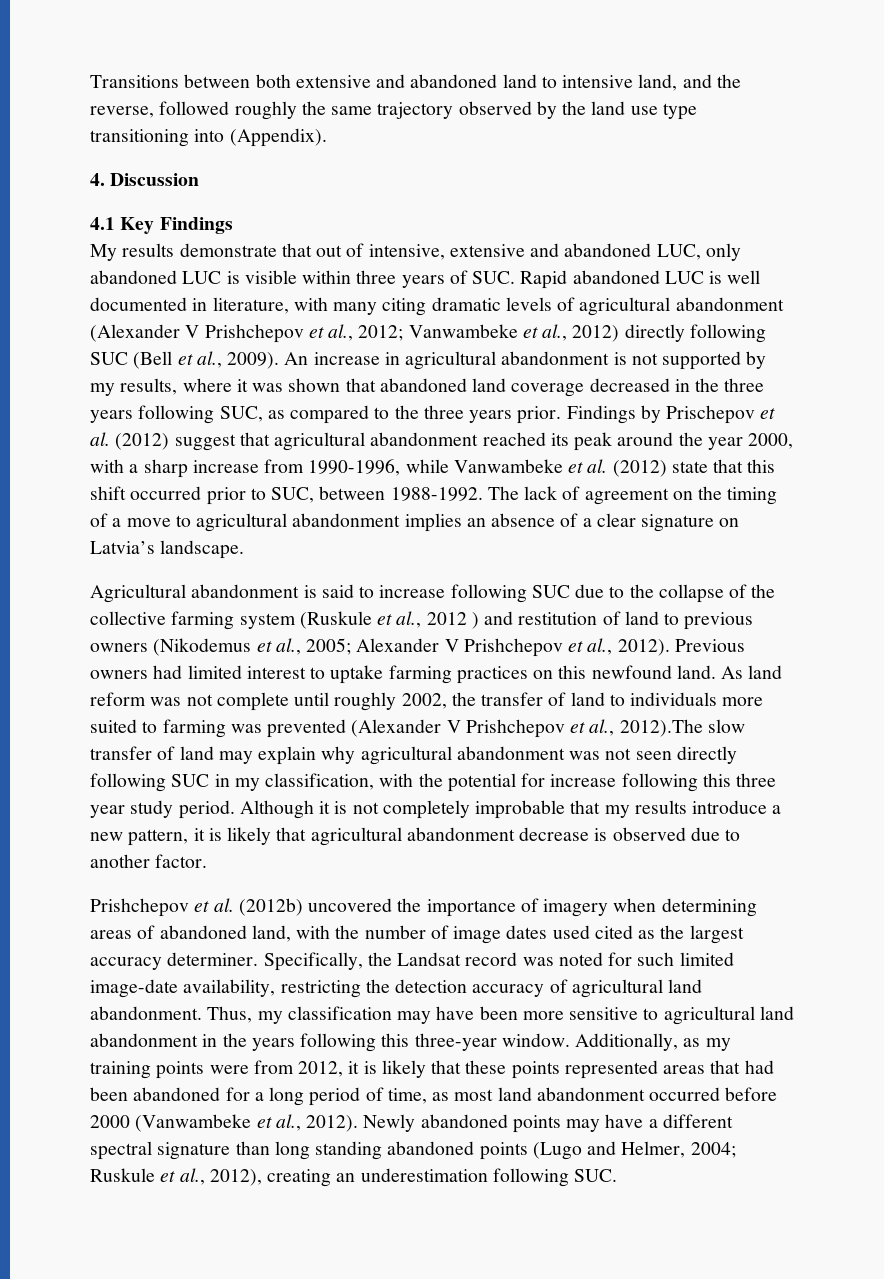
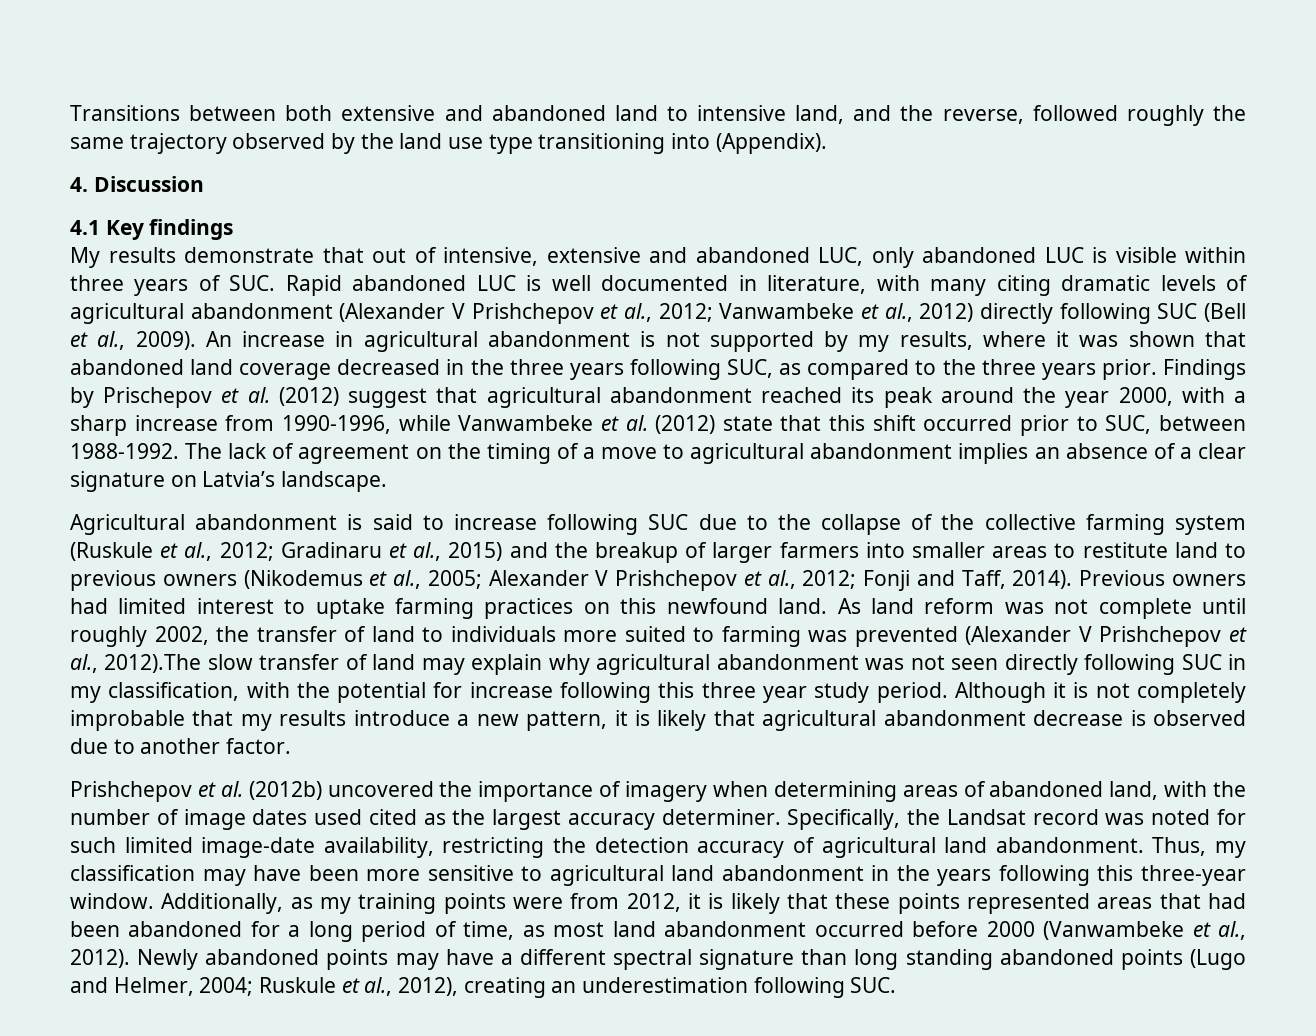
[159,217,233,234] Findings -> [149,219,234,240] findings
[426,611,621,629] 2012 ) and restitution of -> [219,542,1168,563] 2012; Gradinaru et al., 2015) and the breakup of larger farmers into smaller areas to restitute
[617,639,670,656] 2012). -> [802,570,1073,591] 2012; Fonji and Taff, 2014).

